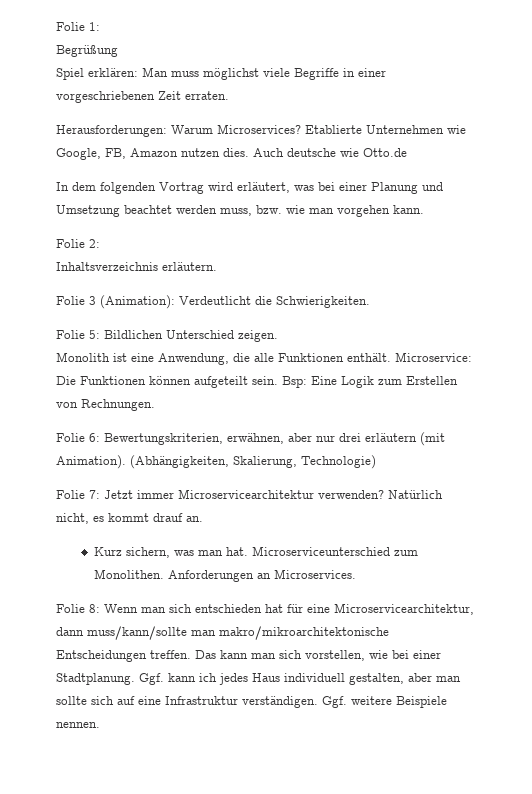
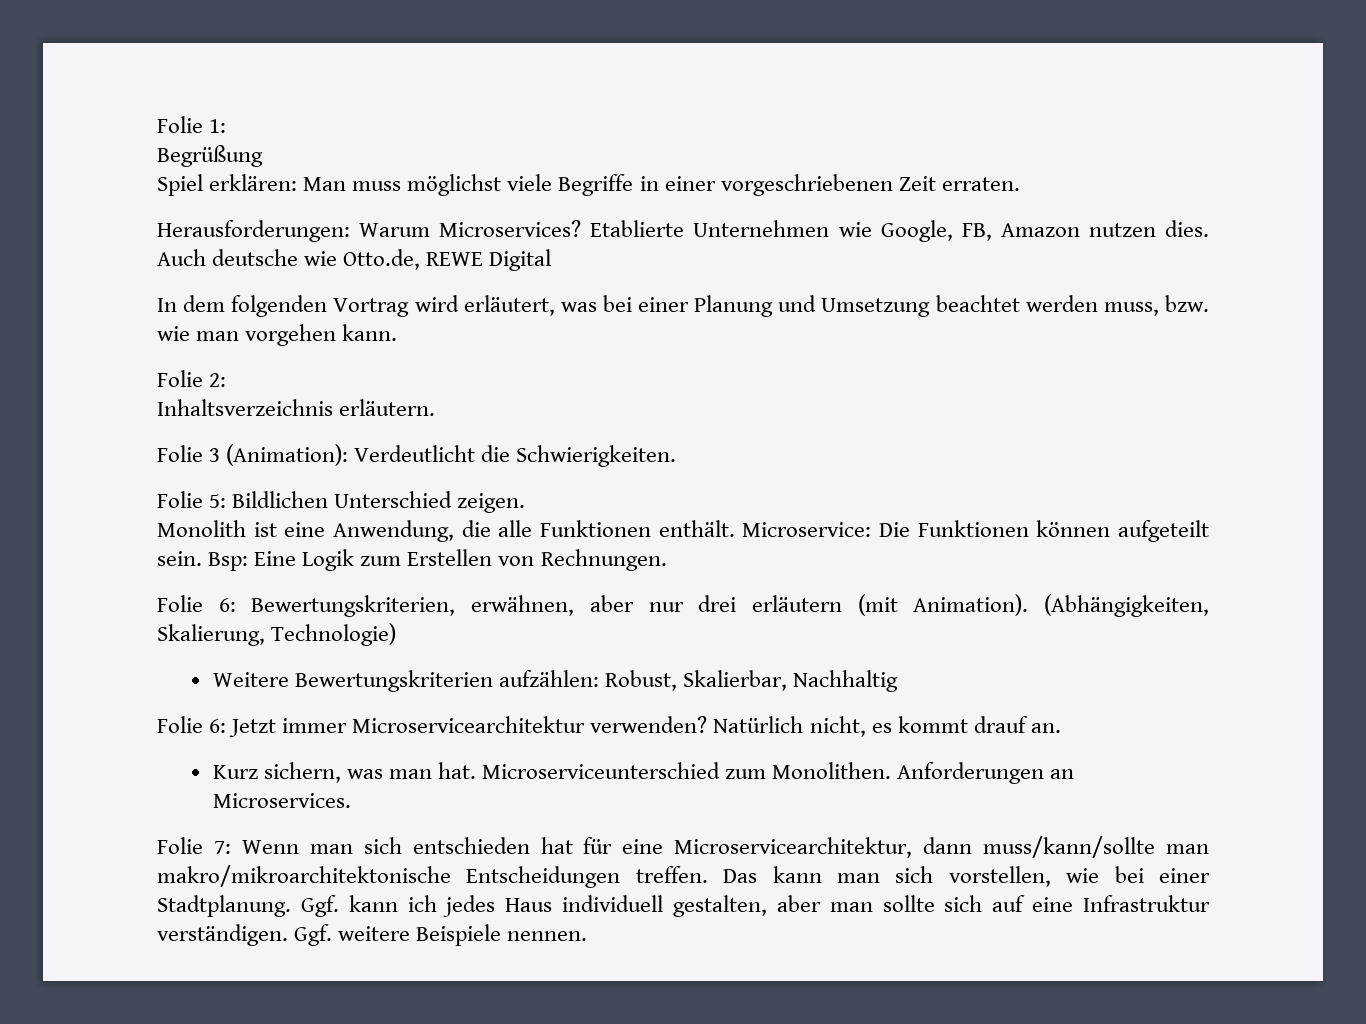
[363,148,407,157] Otto.de -> [343,249,552,271] Otto.de, REWE Digital
[56,490,100,499] // Folie 7: -> [212,670,899,692] [157,716,227,733] // Weitere Bewertungskriterien aufzählen: Robust, Skalierbar, Nachhaltig // Folie 6:
[89,604,100,613] 8: -> [213,841,231,854] 7:

